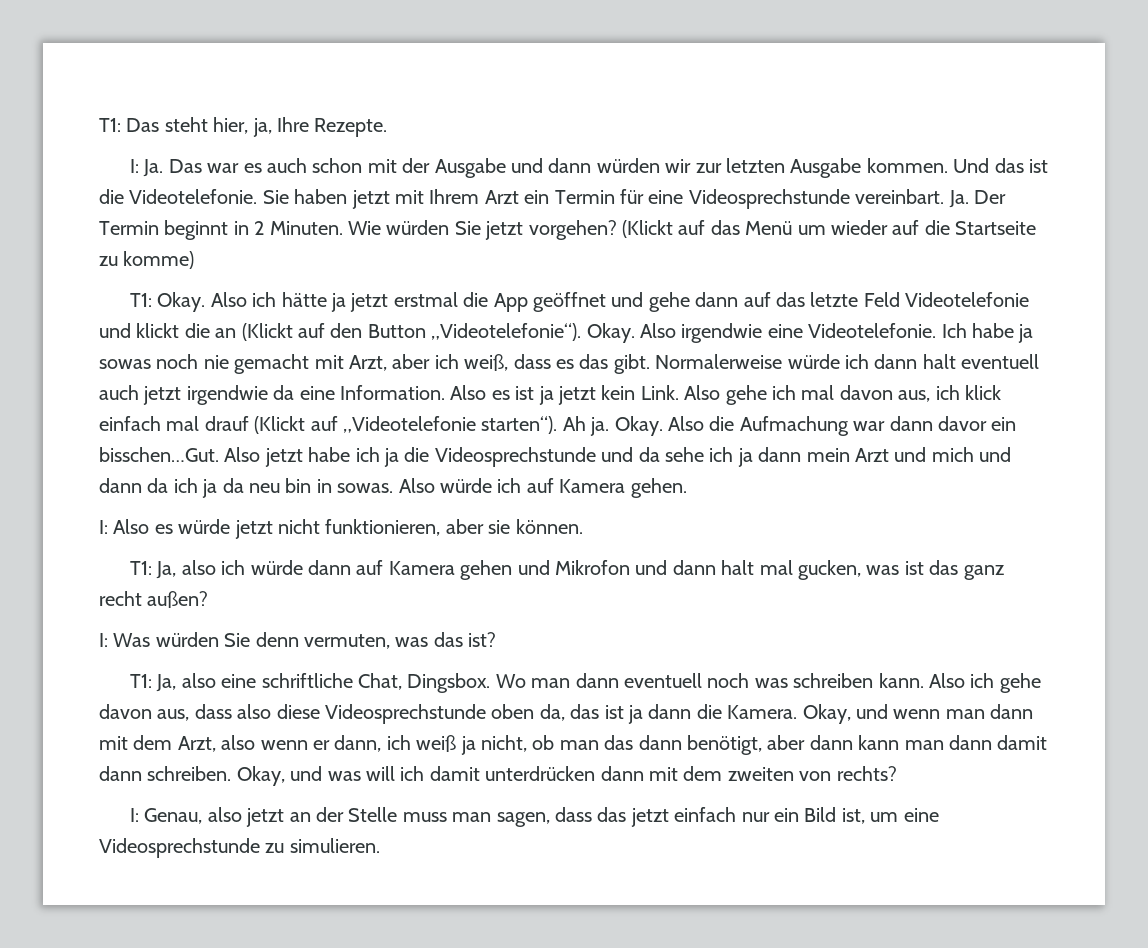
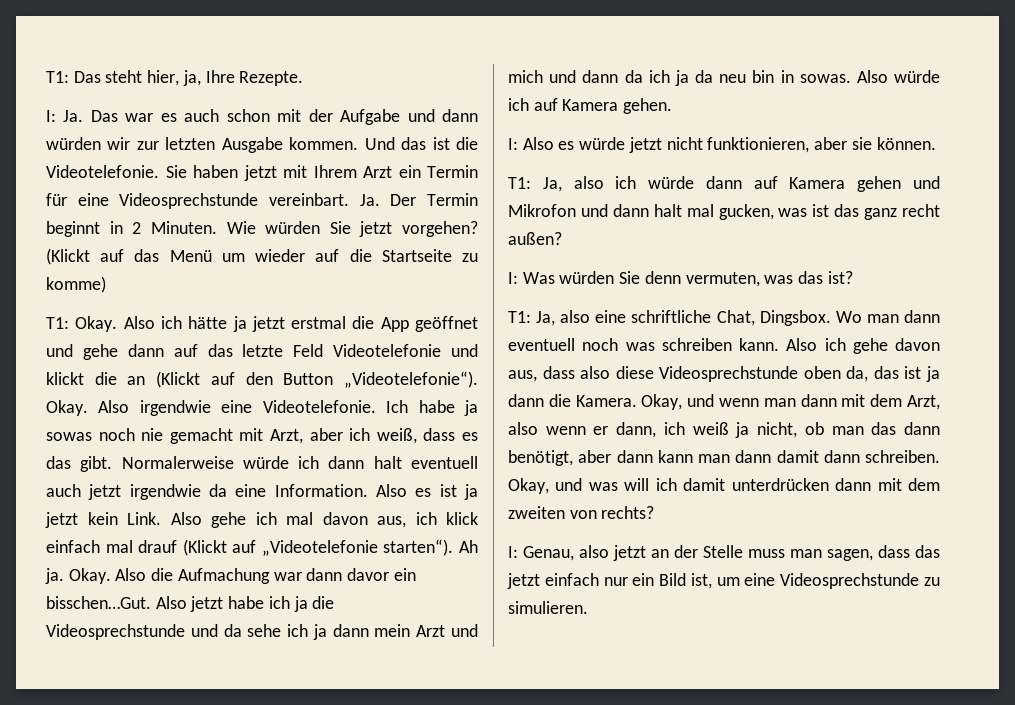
[434,158,506,178] Ausgabe -> [340,109,401,125] Aufgabe

